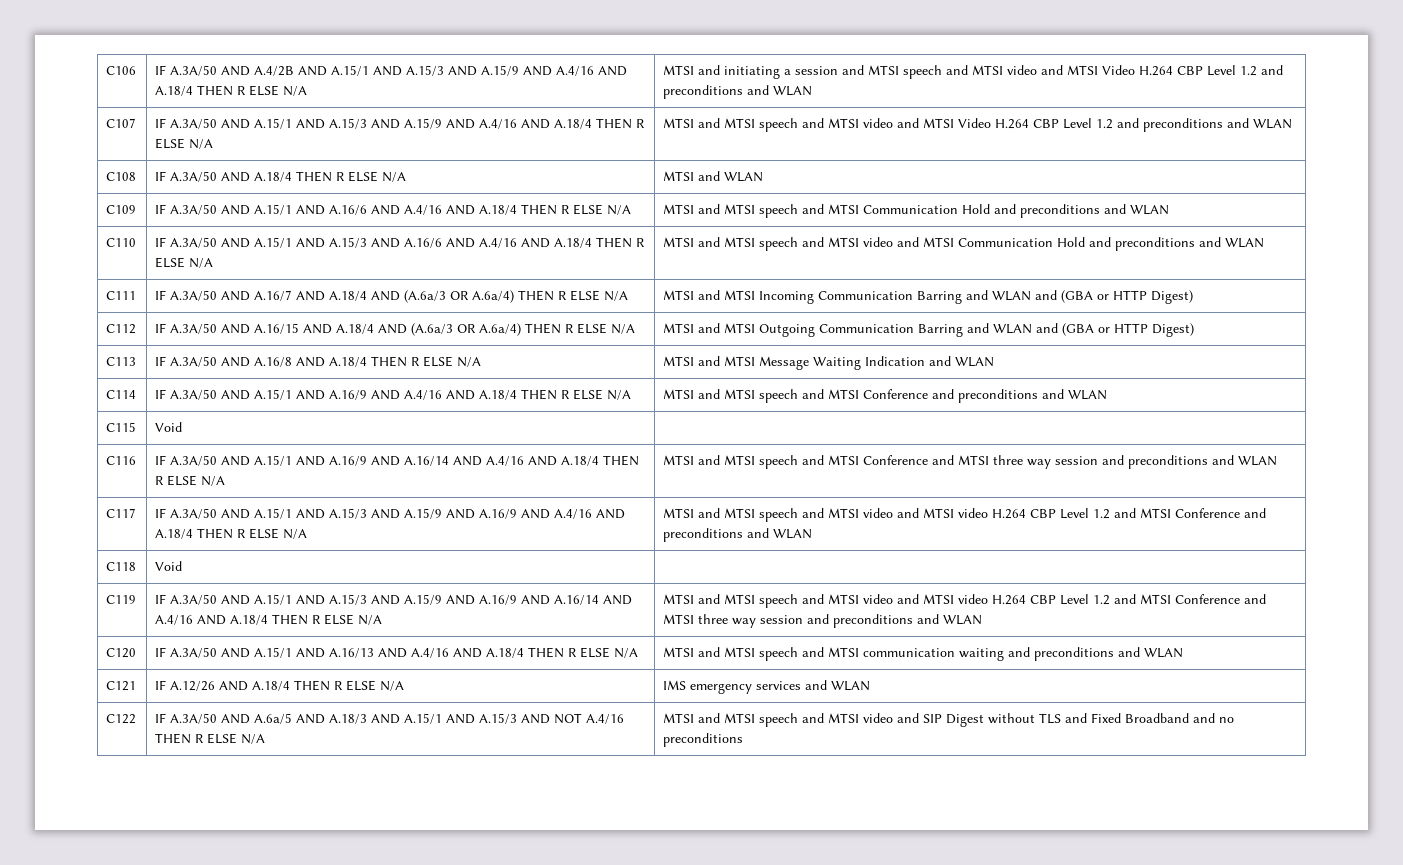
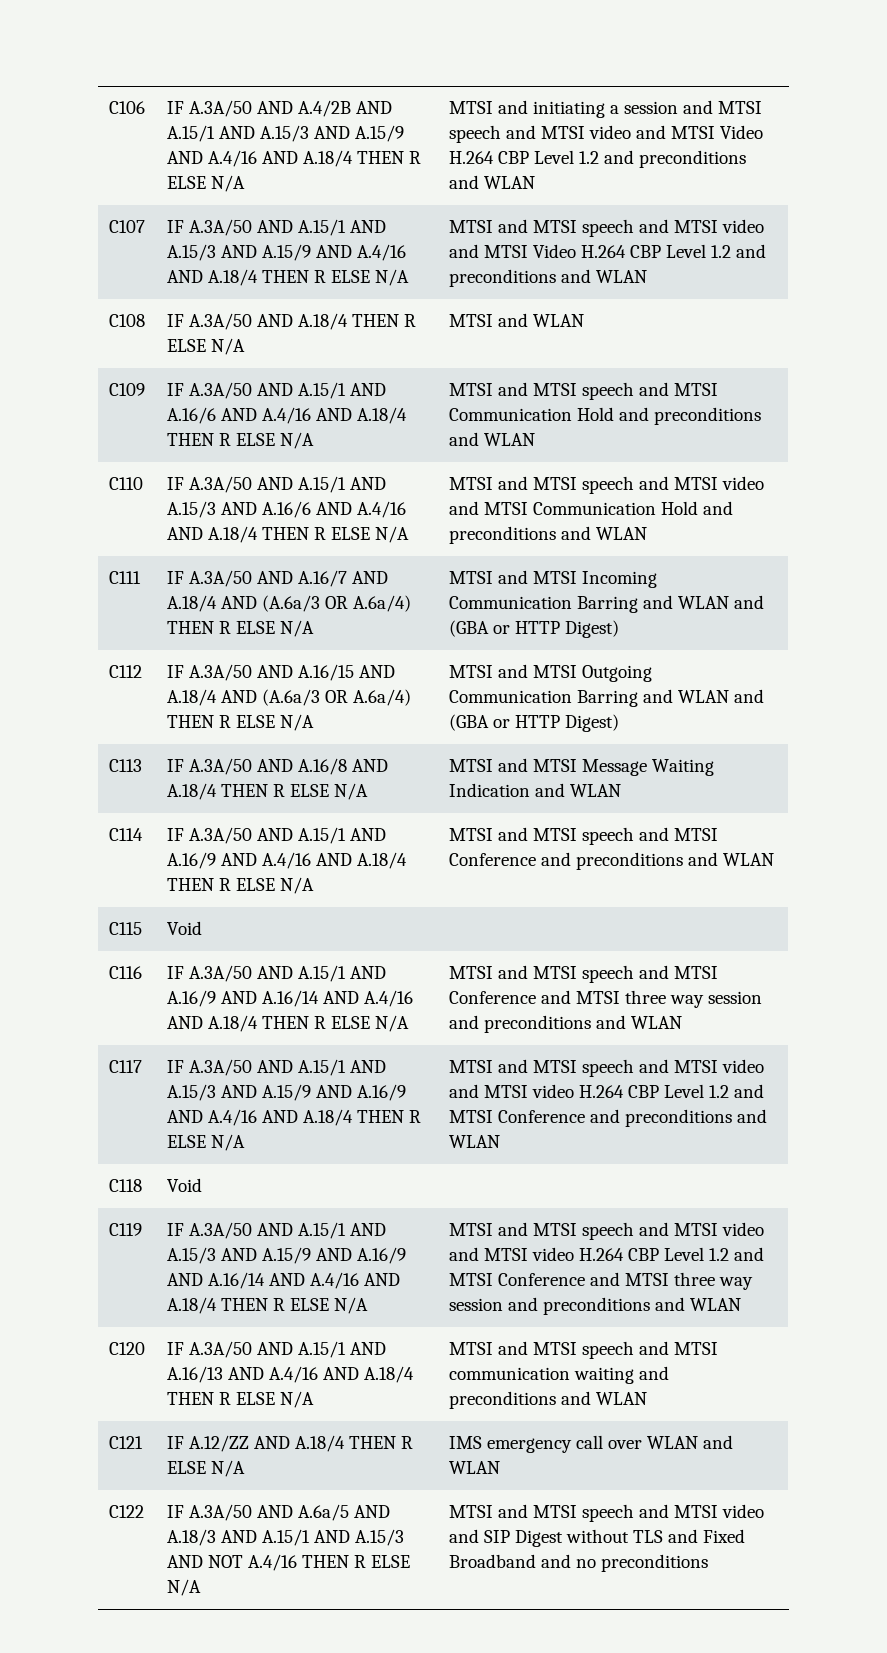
[170,681,216,691] A.12/26 -> [188,1435,249,1452] A.12/ZZ
[756,681,802,690] services -> [575,1435,698,1449] call over WLAN

